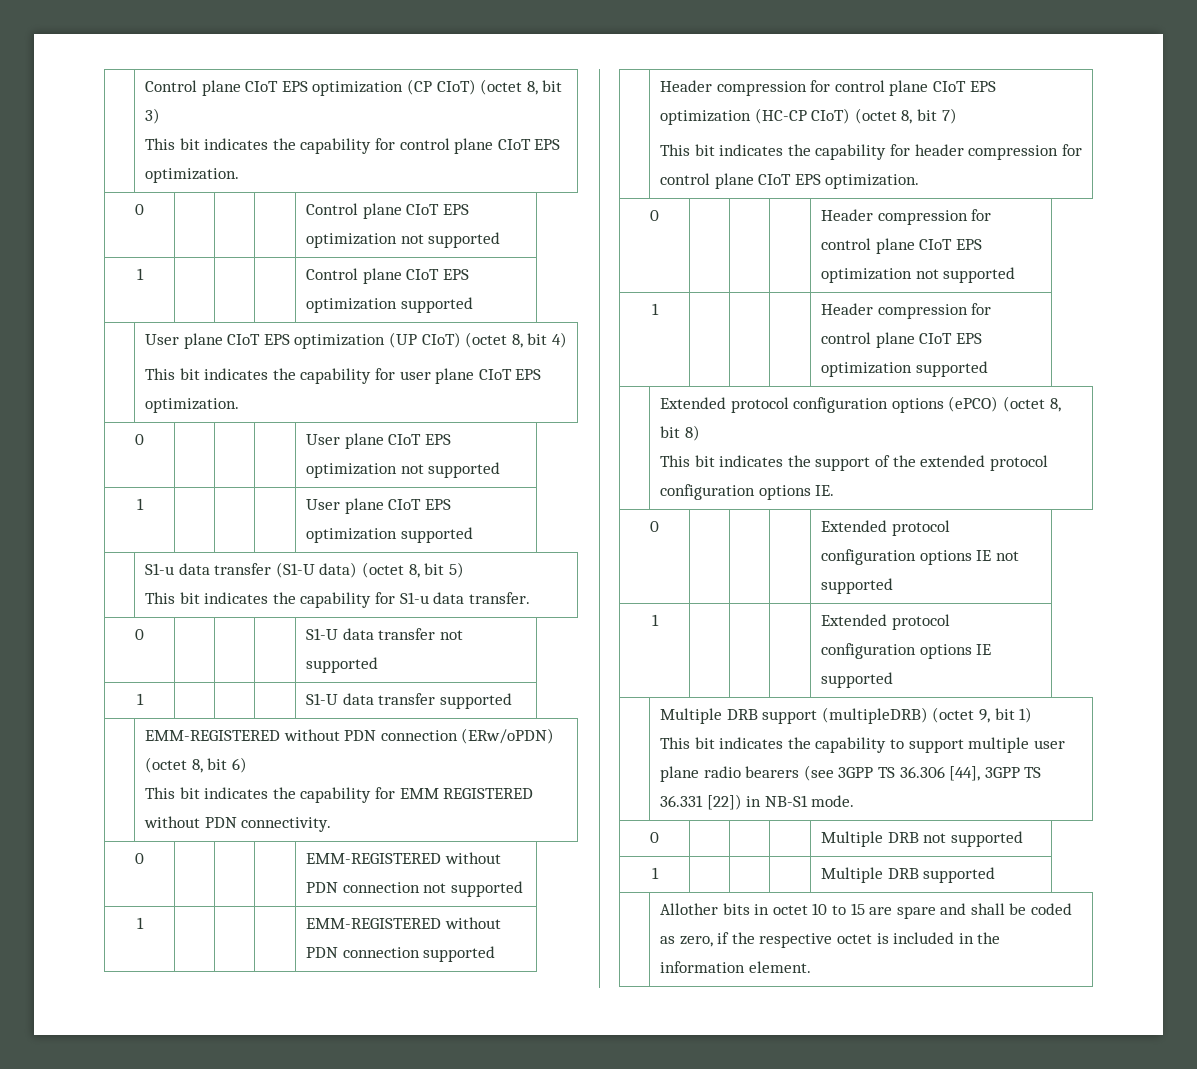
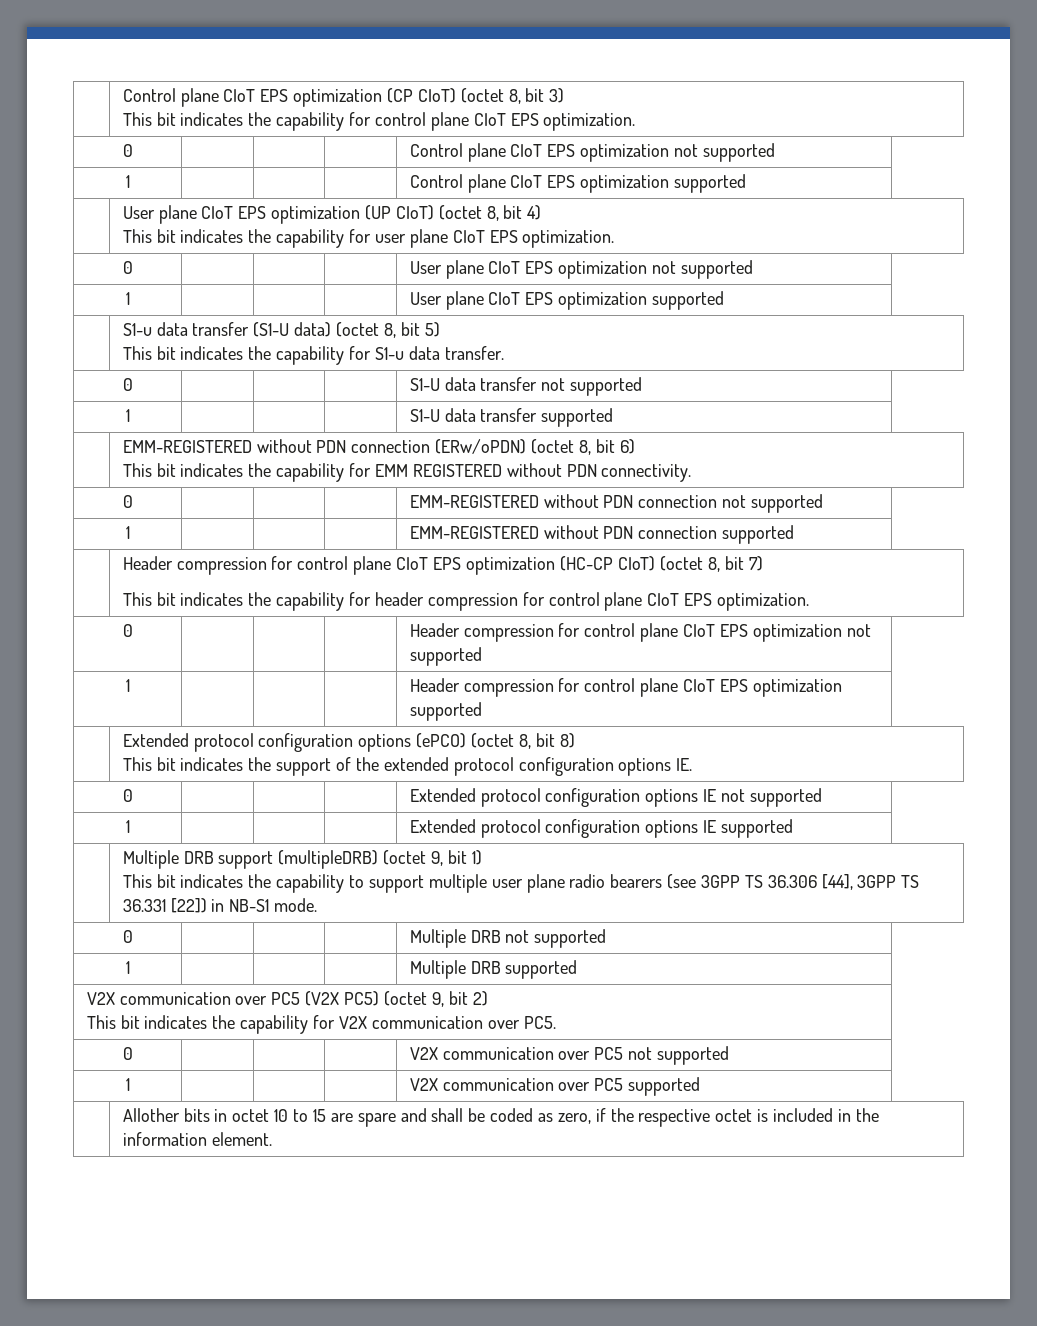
(996, 875) none -> [86,991,488,1007] [86,1015,556,1034] [122,1047,133,1060] [409,1046,730,1065] [125,1078,130,1091] [409,1077,701,1096] // V2X communication over PC5 (V2X PC5) (octet 9, bit 2) // This bit indicates the capability for V2X communication over PC5. // 0 | | | | V2X communication over PC5 not supported // 1 | | | | V2X communication over PC5 supported

